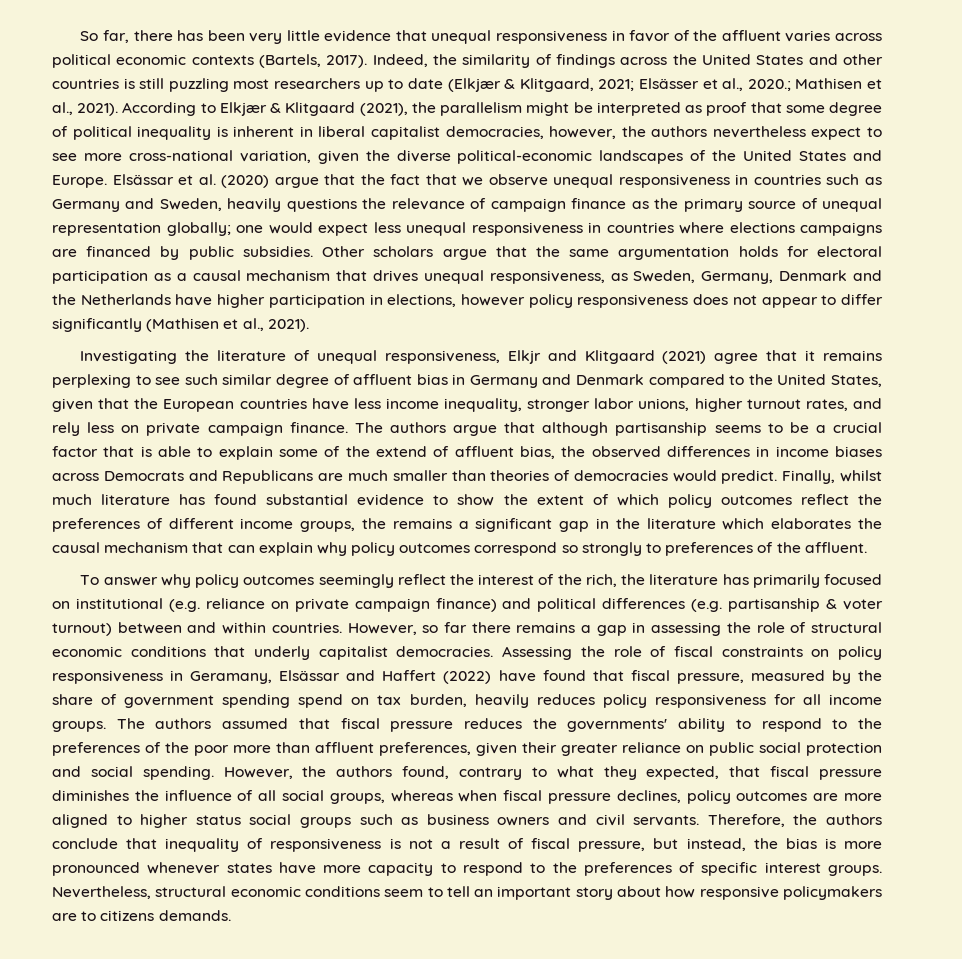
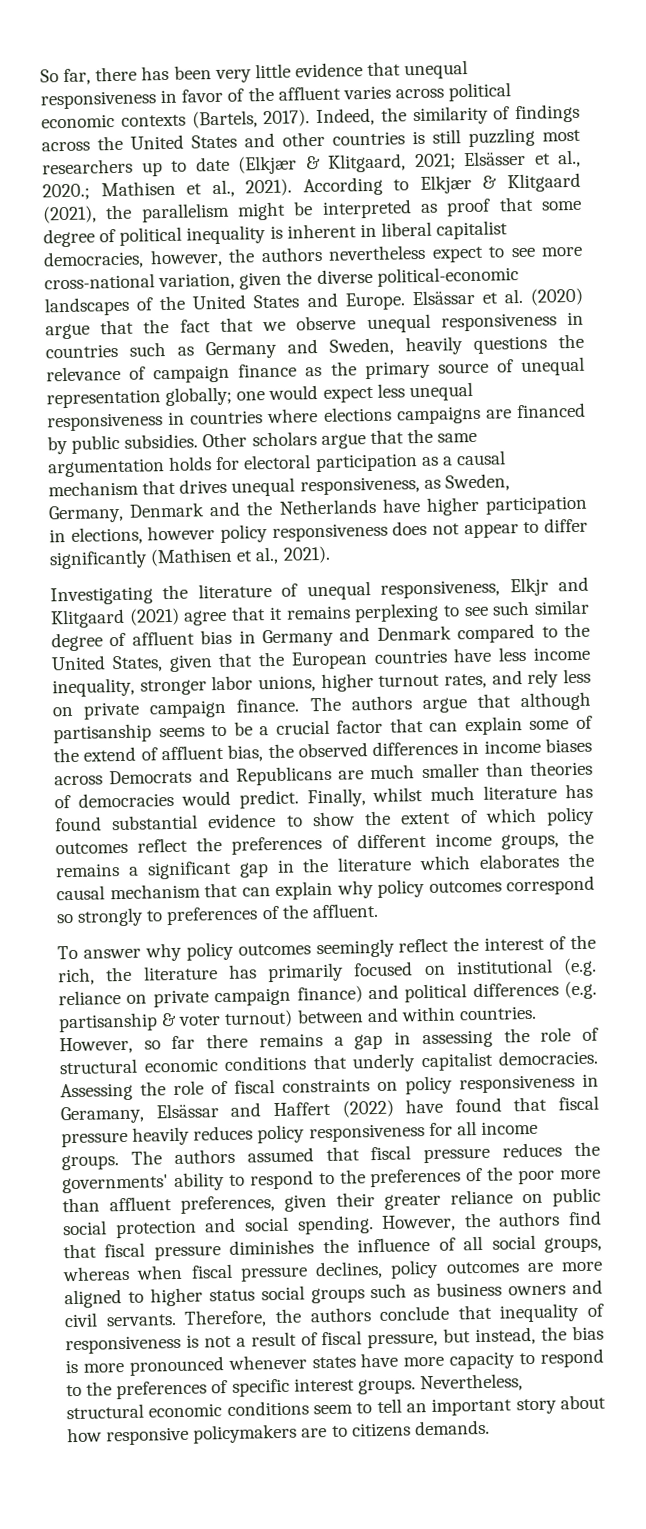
[140,446,213,457] is able to -> [429,722,459,732] can
[676,670,882,684] [52,694,467,708] pressure, measured by the share of government spending spend on tax burden, -> [61,1131,128,1148] pressure
[402,766,720,780] found, contrary to what they expected, -> [568,1210,602,1226] find

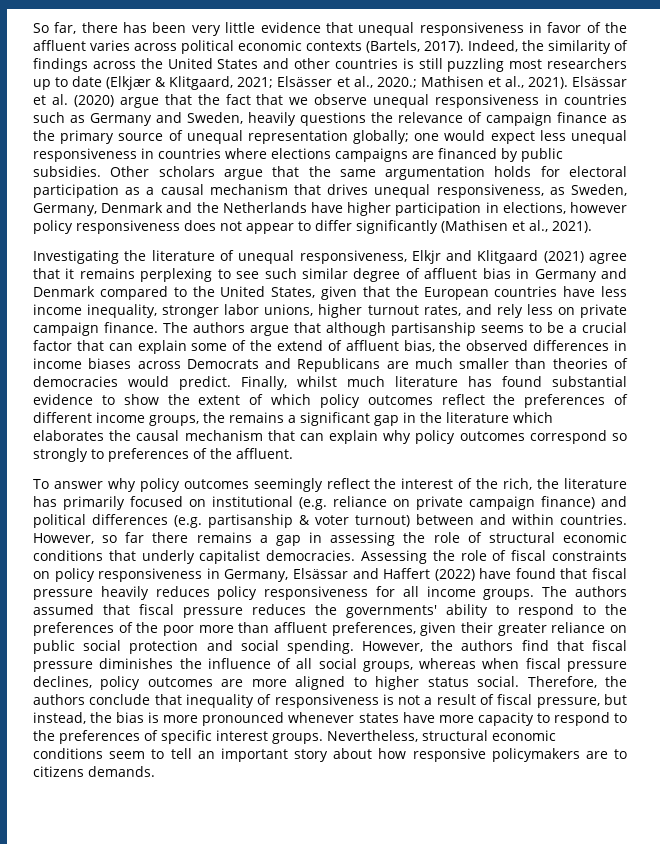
[302,172,581,197] [42,196,582,224] [43,220,509,248] [43,244,583,270] [44,266,519,291] [44,292,406,317] According to Elkjær & Klitgaard (2021), the parallelism might be interpreted as proof that some degree of political inequality is inherent in liberal capitalist democracies, however, the authors nevertheless expect to see more cross-national variation, given the diverse political-economic landscapes of the United States and Europe. -> (568, 83) none
[60,1105,145,1125] Geramany, -> [224,569,289,582] Germany,
[260,1279,603,1304] [64,1312,177,1328] social groups such as business owners and civil servants. -> [477,676,520,687] social.

